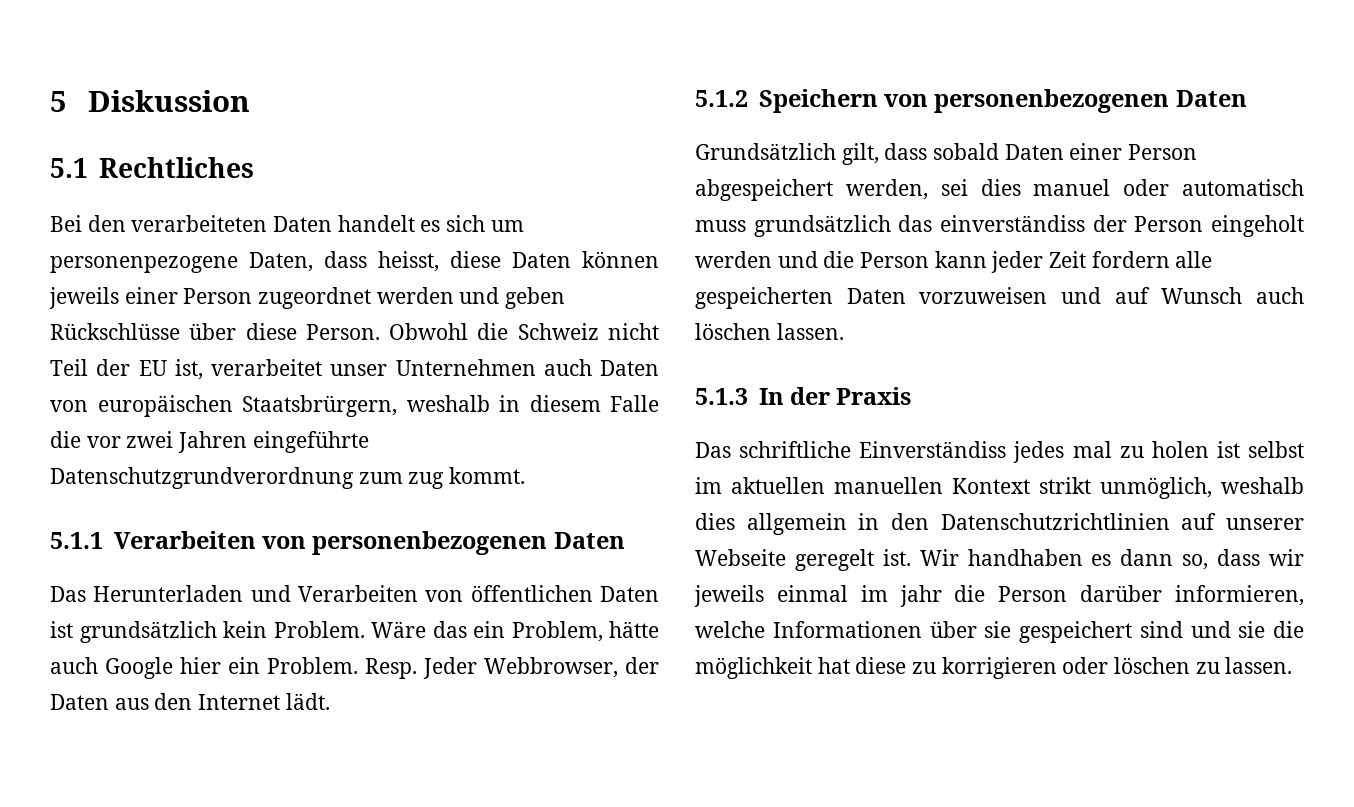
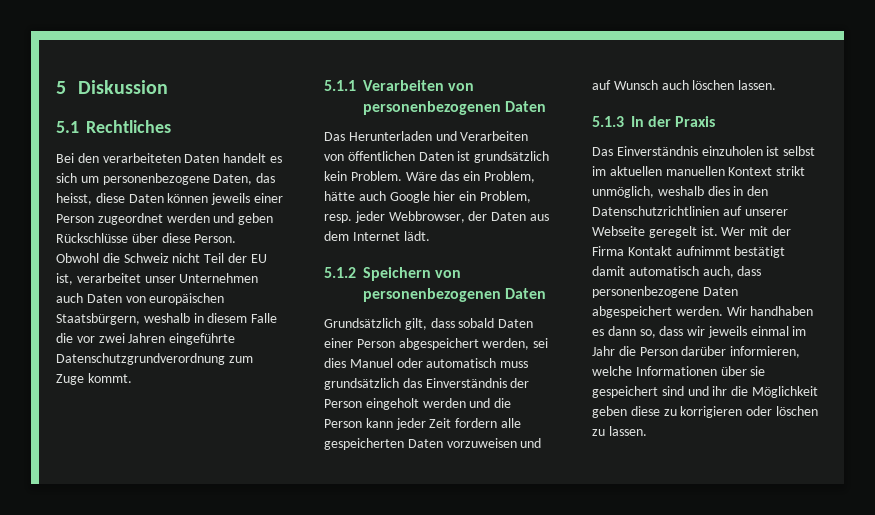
[50,251,367,273] personenpezogene Daten, dass -> [102,173,276,185] personenbezogene Daten, das
[242,395,397,417] Staatsbrürgern, -> [56,313,140,325] Staatsbürgern,
[408,472,445,489] zug -> [56,374,84,385] Zuge
[267,657,477,679] Problem. Resp. Jeder -> [479,191,531,203] [324,211,385,223] Problem, resp. jeder
[154,693,193,710] den -> [324,231,349,241] dem
[1033,179,1111,196] manuel -> [349,358,393,368] Manuel
[940,215,1085,232] einverständiss -> [425,378,507,388] Einverständnis
[739,441,1209,463] schriftliche Einverständiss jedes mal zu holen -> [616,146,763,156] Einverständnis einzuholen
[746,513,847,535] allgemein -> (730, 191) none
(911, 557) none -> [721,226,791,236] [592,246,786,258] [592,266,762,278] [592,286,738,298] [592,306,723,318] Wer mit der Firma Kontakt aufnimmt bestätigt damit automatisch auch, dass personenbezogene Daten abgespeichert werden.
[899,585,942,607] jahr -> [592,346,615,356] Jahr
[1238,621,1304,638] [695,657,850,679] sie die möglichkeit hat -> [712,386,818,398] [592,406,627,418] ihr die Möglichkeit geben

